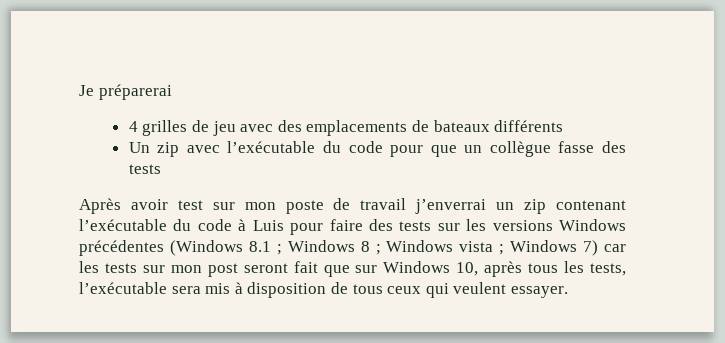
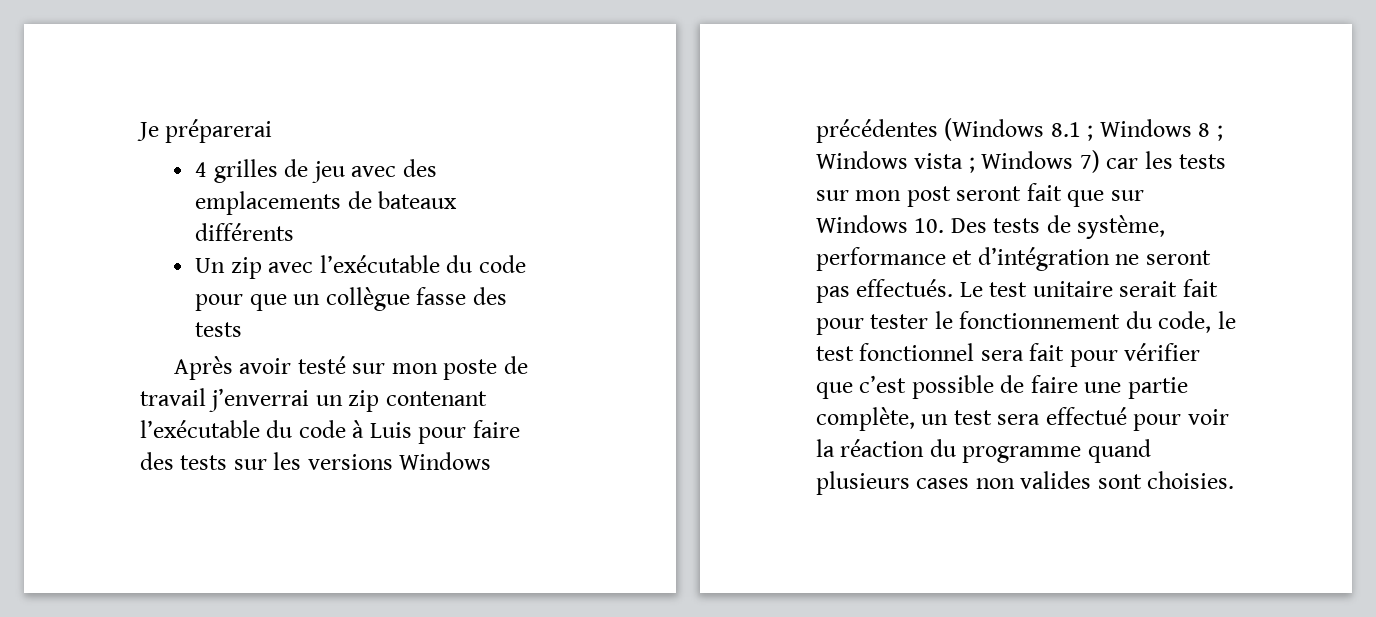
[177,200,203,210] test -> [297,356,346,374] testé
[456,261,627,277] [79,282,568,298] 10, après tous les tests, l’exécutable sera mis à disposition de tous ceux qui veulent essayer. -> [914,215,1166,239] [816,247,1211,271] [816,279,1218,303] [816,311,1236,335] [816,343,1201,367] [816,375,1188,399] [816,407,1229,431] [816,439,1151,463] [816,471,1235,495] 10. Des tests de système, performance et d’intégration ne seront pas effectués. Le test unitaire serait fait pour tester le fonctionnement du code, le test fonctionnel sera fait pour vérifier que c’est possible de faire une partie complète, un test sera effectué pour voir la réaction du programme quand plusieurs cases non valides sont choisies.

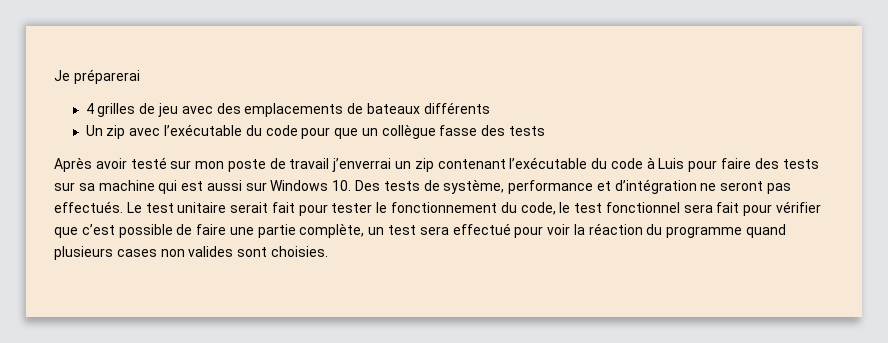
[273,452,492,470] [816,118,1223,143] [816,150,1227,173] [816,183,1105,207] les versions Windows précédentes (Windows 8.1 ; Windows 8 ; Windows vista ; Windows 7) car les tests sur mon post seront fait que -> [78,180,242,194] sa machine qui est aussi

